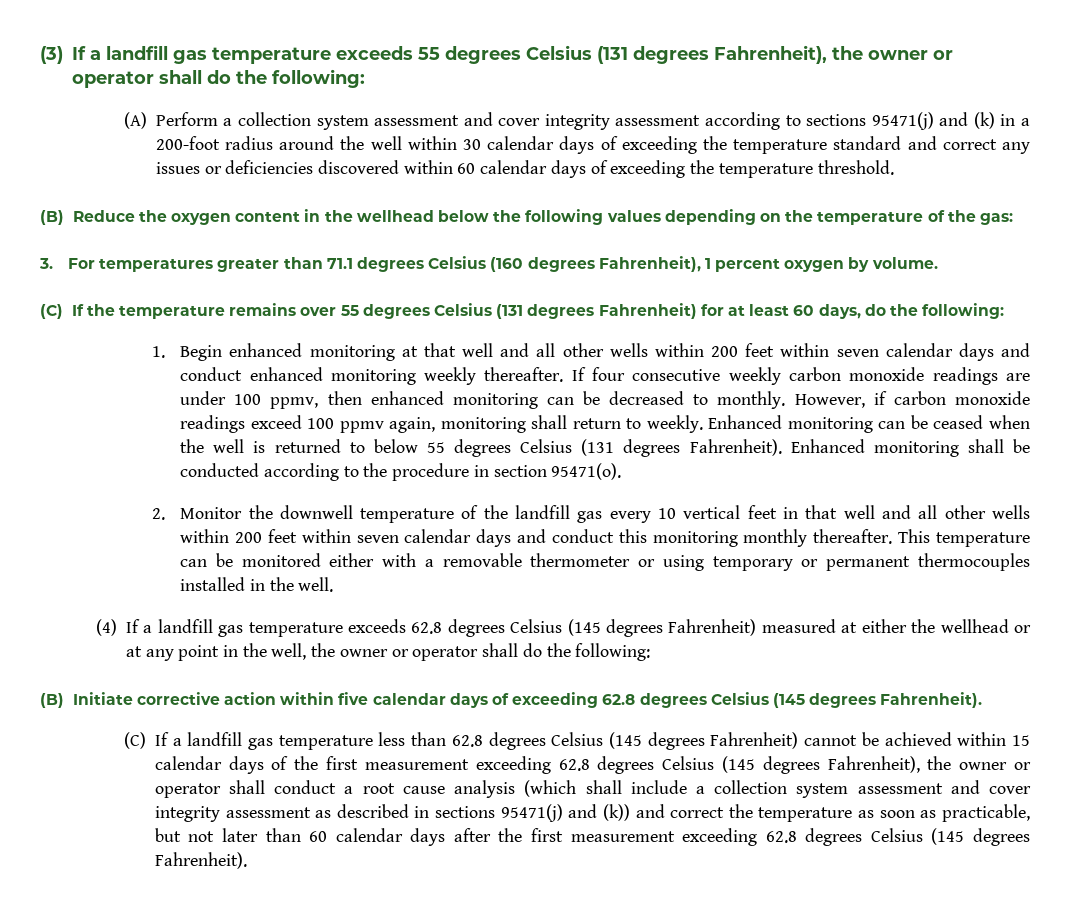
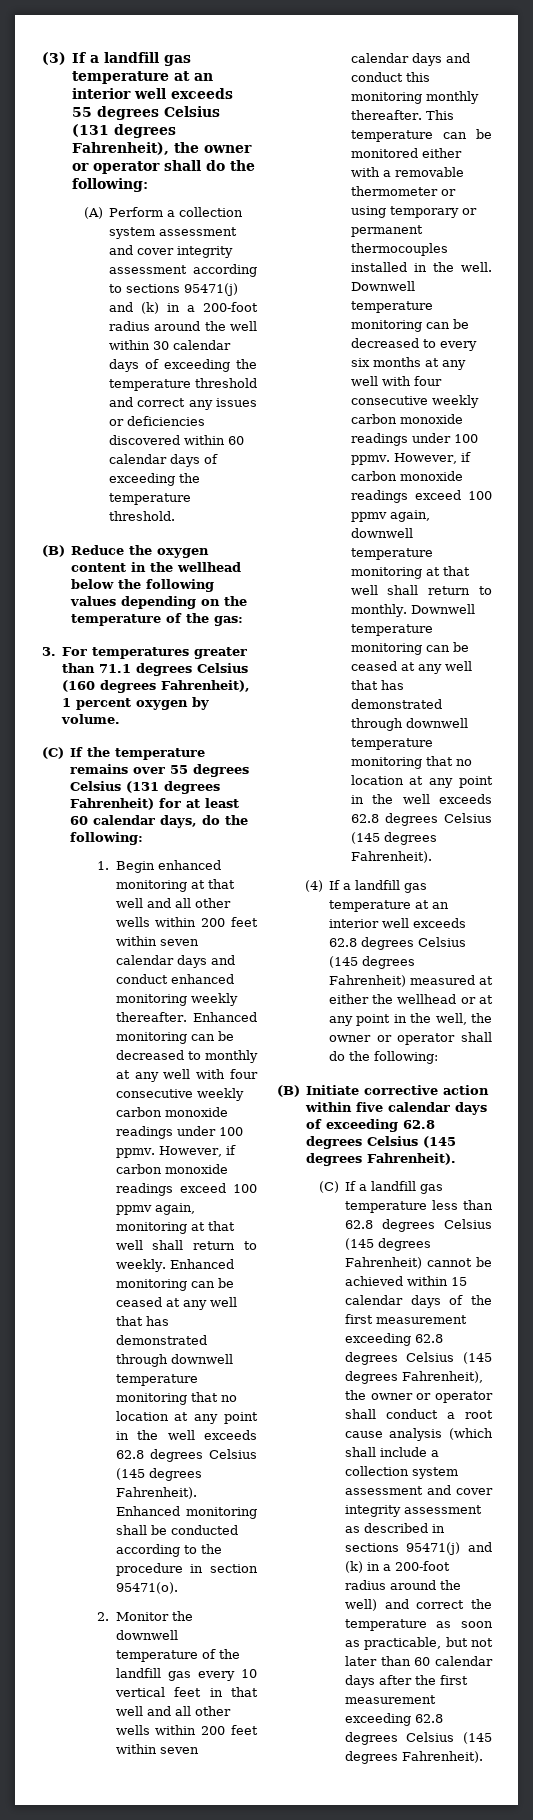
(331, 55) none -> [174,71,214,81] [72,88,167,99] at an interior well
[833,136,902,150] standard -> [195,378,257,388] threshold
(815, 310) none -> [93,815,156,825] calendar
[571,367,1030,385] [180,391,786,409] If four consecutive weekly carbon monoxide readings are under 100 ppmv, then enhanced monitoring can be decreased to monthly. -> [193,1012,257,1022] [115,1031,234,1044] [115,1050,258,1063] [115,1069,258,1082] [115,1088,244,1101] [115,1107,228,1117] [115,1126,243,1139] [115,1148,155,1158] Enhanced monitoring can be decreased to monthly at any well with four consecutive weekly carbon monoxide readings under 100 ppmv.
(526, 425) none -> [190,1221,235,1231] [115,1240,143,1250] at that well
[989,415,1030,429] [180,439,615,457] when the well is returned to below 55 degrees Celsius (131 -> [165,1297,237,1310] [115,1316,169,1326] [115,1335,207,1345] [115,1354,233,1367] [115,1374,198,1386] [115,1392,237,1405] [115,1411,258,1424] [115,1430,257,1440] [115,1449,257,1462] [115,1468,145,1480] at any well that has demonstrated through downwell temperature monitoring that no location at any point in the well exceeds 62.8 degrees Celsius (145
(334, 584) none -> [350,281,415,291] [350,301,433,313] [350,319,469,332] [350,338,477,351] [350,357,466,370] [350,376,442,386] [350,395,479,408] [350,414,463,424] [350,433,478,446] [350,452,471,465] [350,471,463,481] [350,490,492,503] [350,510,430,522] [350,528,413,538] [350,548,433,560] [350,566,470,579] [350,585,492,595] [350,604,475,617] [350,624,433,636] [350,642,469,655] [350,661,472,674] [350,680,404,690] [350,699,442,709] [350,718,468,731] [350,738,433,750] [350,756,472,769] [350,775,493,788] [350,794,492,804] [350,813,492,826] [350,832,437,845] [350,851,432,863] Downwell temperature monitoring can be decreased to every six months at any well with four consecutive weekly carbon monoxide readings under 100 ppmv. However, if carbon monoxide readings exceed 100 ppmv again, downwell temperature monitoring at that well shall return to monthly. Downwell temperature monitoring can be ceased at any well that has demonstrated through downwell temperature monitoring that no location at any point in the well exceeds 62.8 degrees Celsius (145 degrees Fahrenheit).
(343, 629) none -> [414,900,449,909] [328,918,409,928] at an interior well
[602,804,630,821] (k)) -> [344,1561,450,1573] [344,1580,461,1590] [344,1599,377,1611] (k) in a 200-foot radius around the well)

